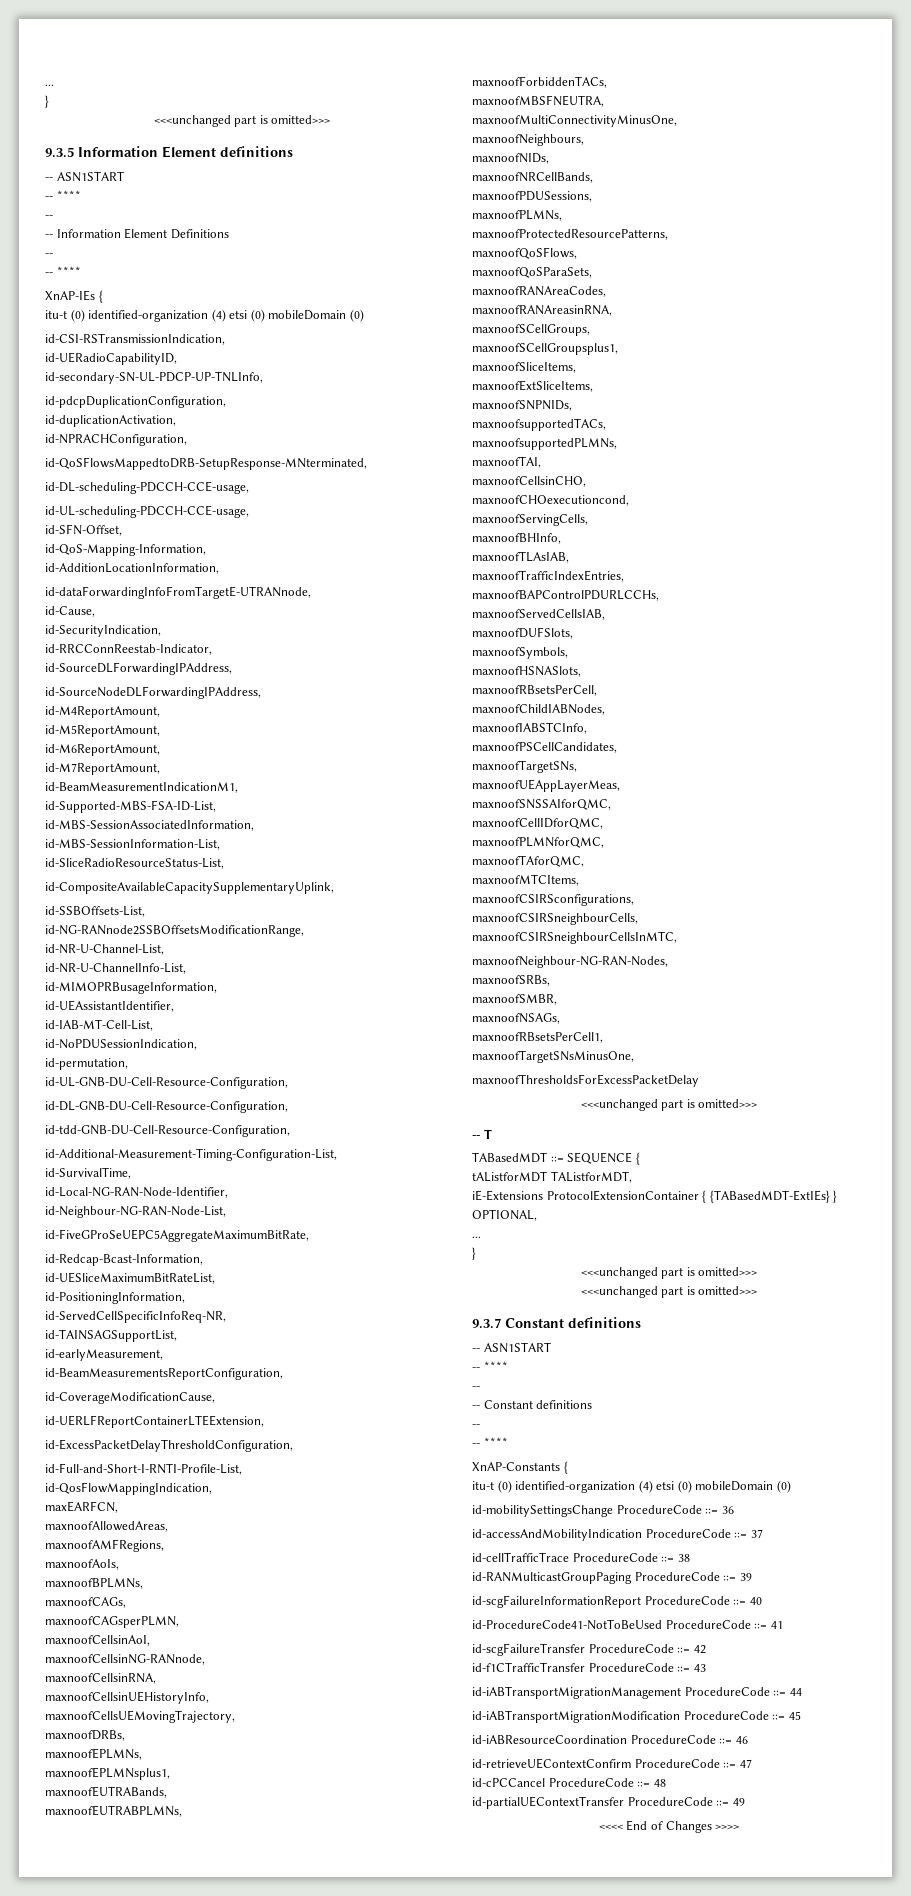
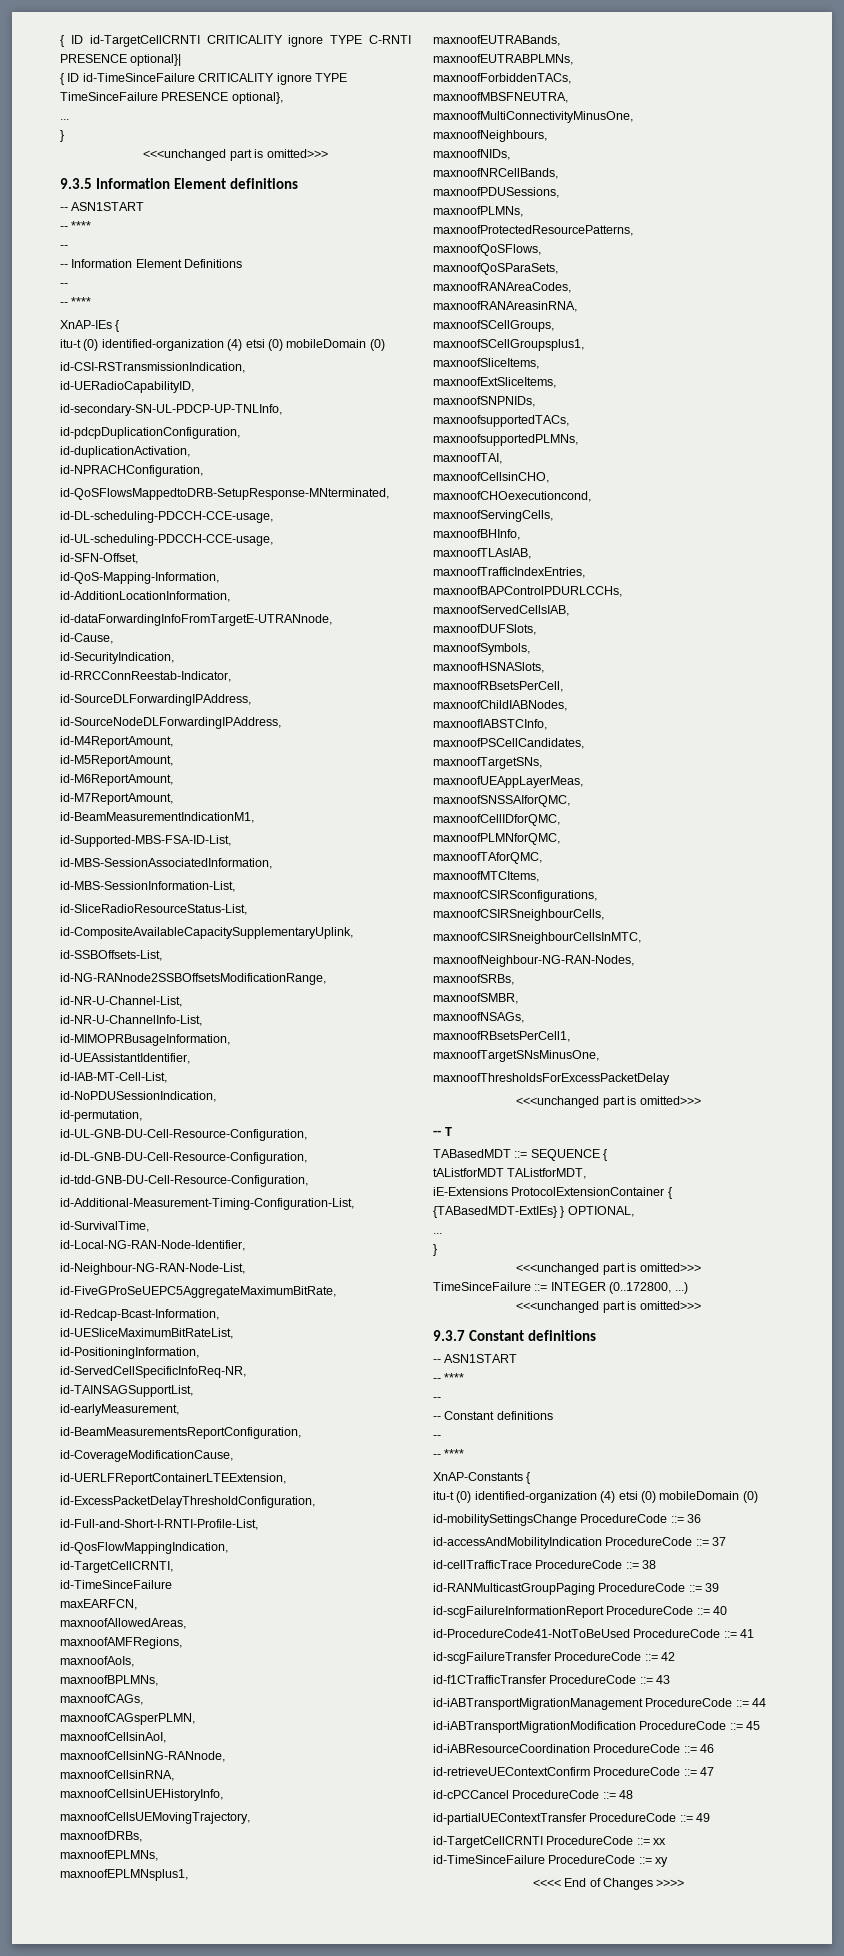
(45, 85) none -> [60,35,411,47] [60,54,182,66] [60,73,347,85] [60,92,283,104] { ID id-TargetCellCRNTI CRITICALITY ignore TYPE C-RNTI PRESENCE optional}| // { ID id-TimeSinceFailure CRITICALITY ignore TYPE TimeSinceFailure PRESENCE optional}, //
(212, 1488) none -> [60,1561,173,1573] [60,1580,172,1589] // id-TargetCellCRNTI, // id-TimeSinceFailure
(758, 1271) none -> [433,1282,688,1294] // TimeSinceFailure ::= INTEGER (0..172800, ...)
(745, 1802) none -> [433,1836,667,1848] [433,1855,669,1867] // id-TargetCellCRNTI ProcedureCode ::= xx // id-TimeSinceFailure ProcedureCode ::= xy

